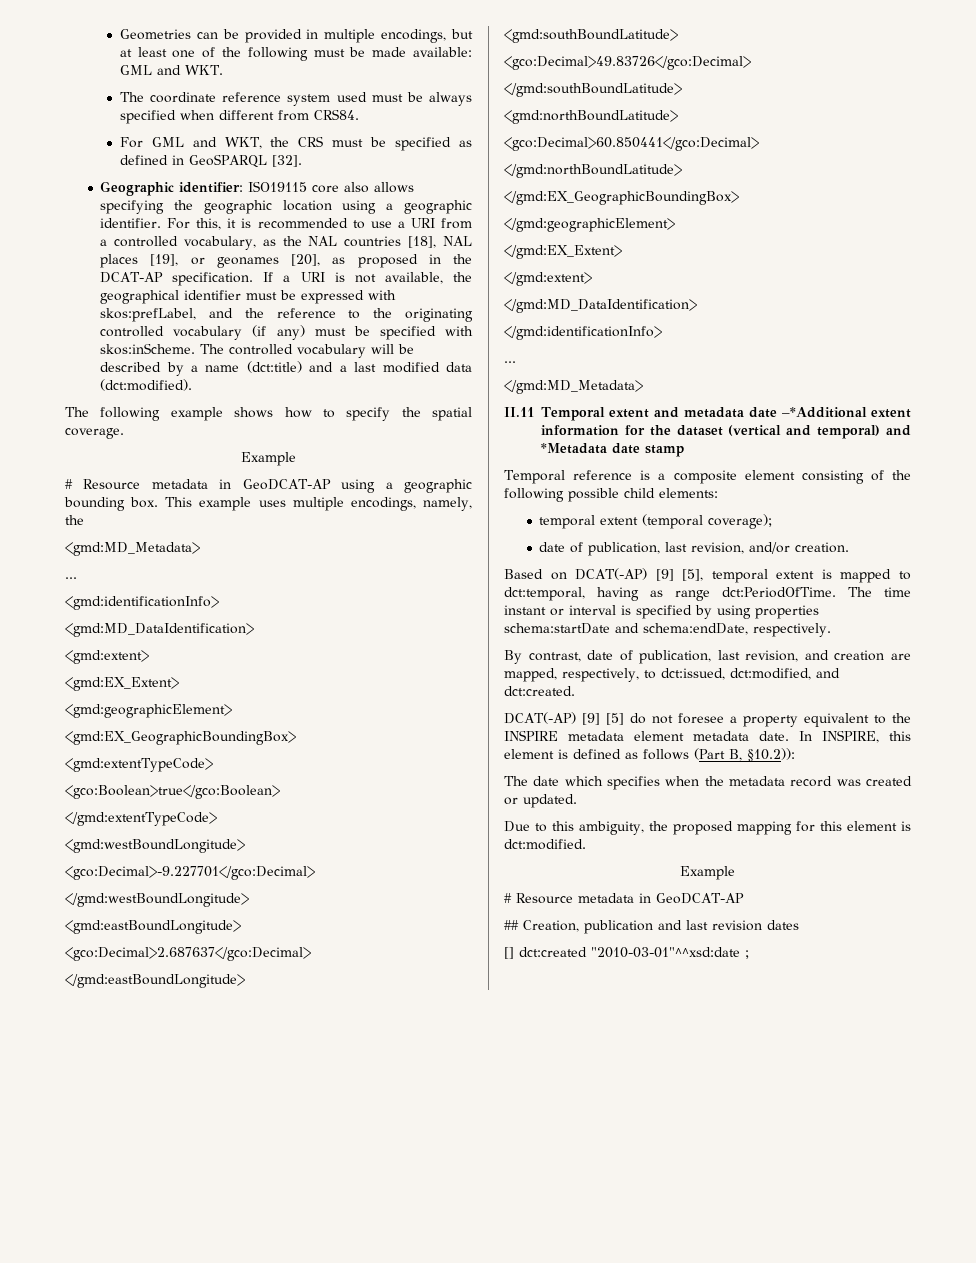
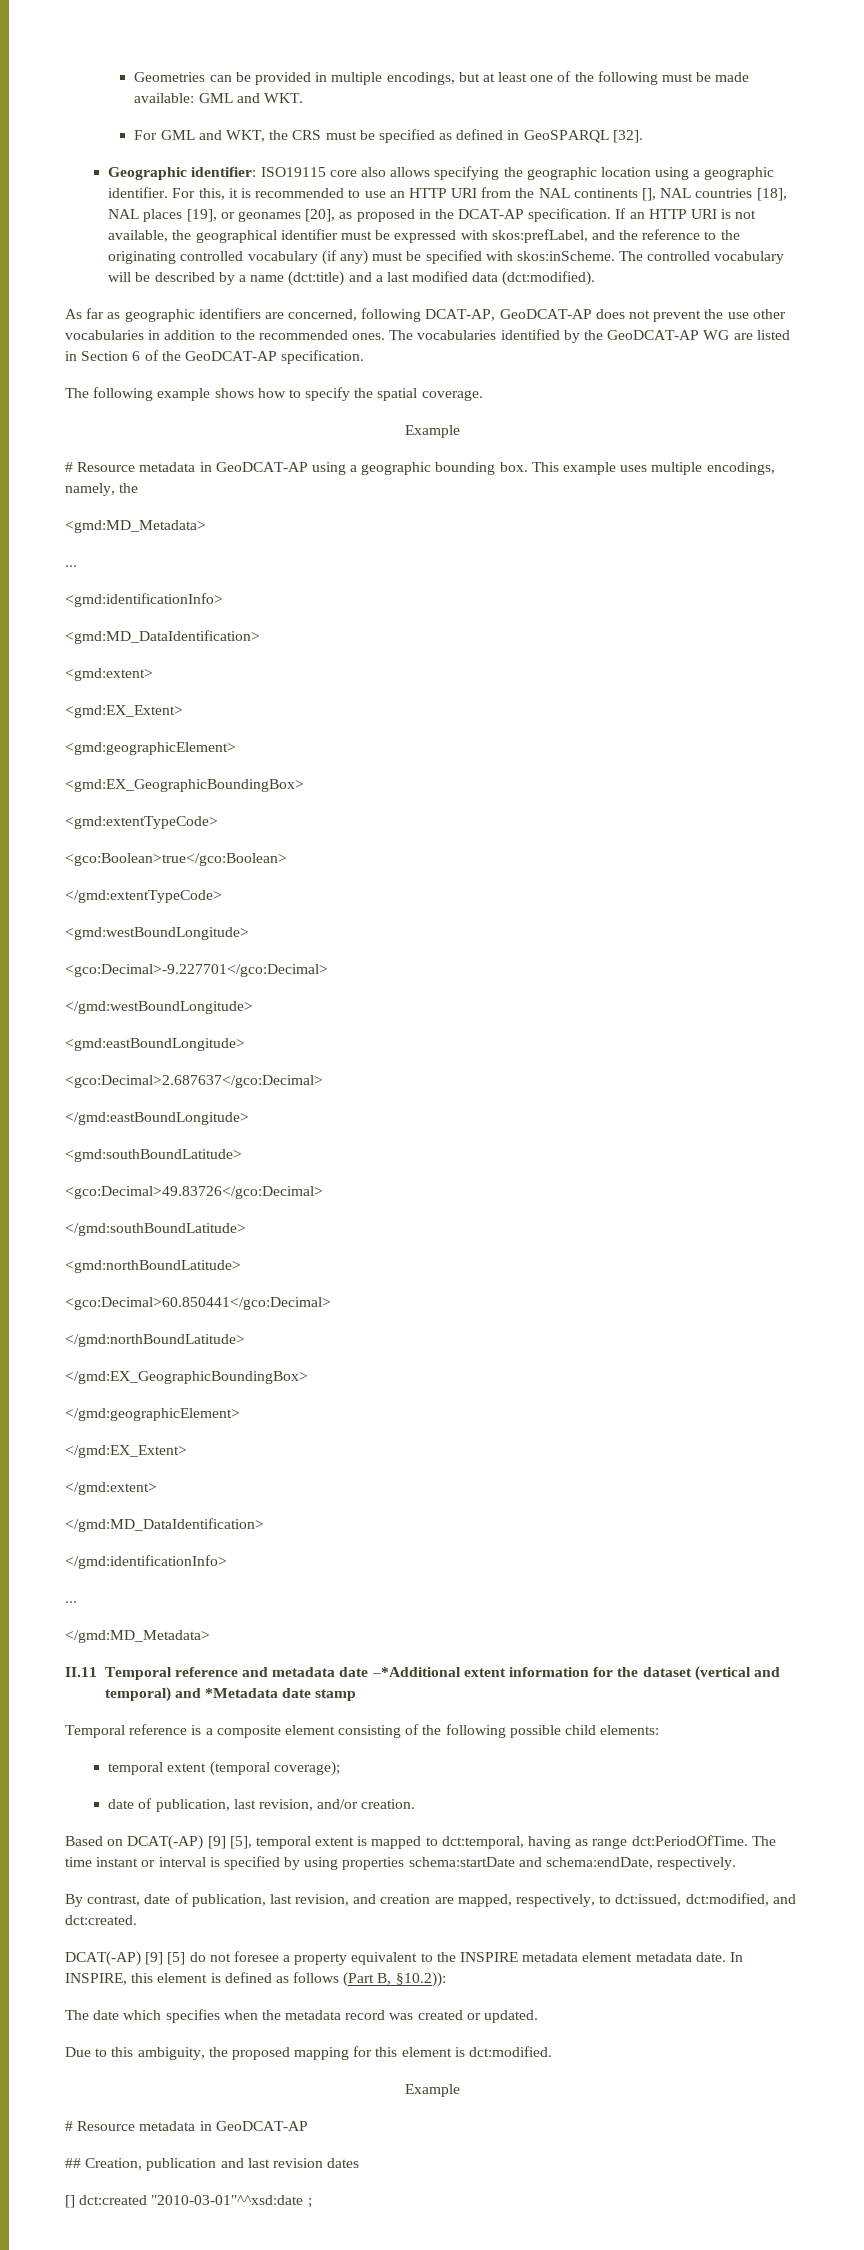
[119,92,472,106] [119,109,359,124] // The coordinate reference system used must be always specified when different from CRS84. -> (303, 98) none
[397,218,472,229] [100,236,302,250] a URI from a controlled vocabulary, as the -> [389,187,657,201] an HTTP URI from the NAL continents [],
[283,275,291,282] a -> [629,209,687,219] an HTTP
(193, 385) none -> [65,308,786,322] [65,329,790,343] [65,350,365,364] // As far as geographic identifiers are concerned, following DCAT-AP, GeoDCAT-AP does not prevent the use other vocabularies in addition to the recommended ones. The vocabularies identified by the GeoDCAT-AP WG are listed in Section 6 of the GeoDCAT-AP specification.
[608,409,649,418] extent -> [174,1667,238,1677] reference

